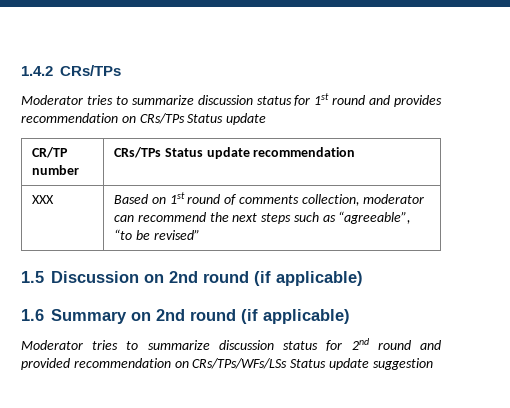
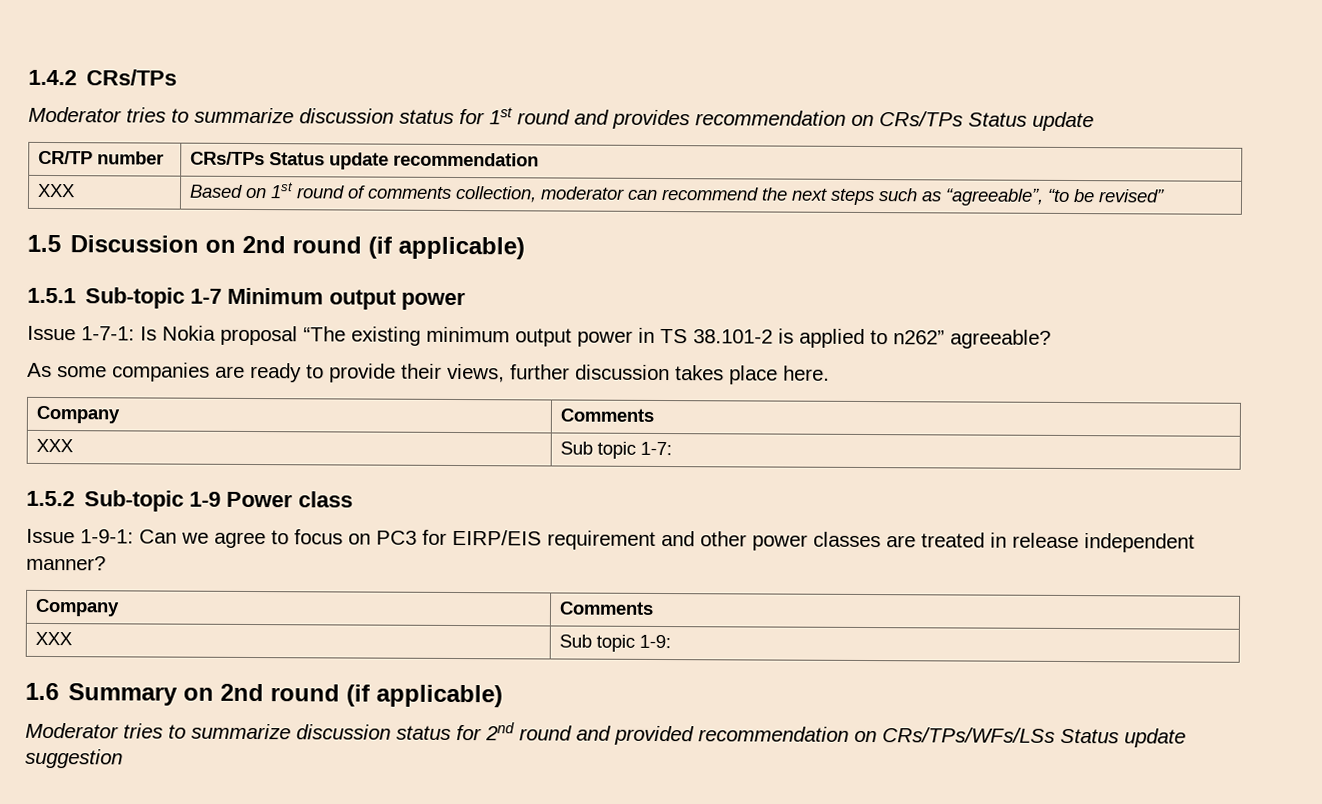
(363, 278) none -> [27,287,467,311] [27,325,1051,349] [27,362,830,385] [35,405,120,424] [559,408,654,422] [35,438,73,453] [559,441,672,459] [26,490,354,512] [26,528,1195,553] [26,555,106,571] [34,598,120,617] [558,601,654,615] [34,631,72,646] [558,634,671,652] // 1.5.1 Sub-topic 1-7 Minimum output power // Issue 1-7-1: Is Nokia proposal “The existing minimum output power in TS 38.101-2 is applied to n262” agreeable? // As some companies are ready to provide their views, further discussion takes place here. // Company | Comments // XXX | Sub topic 1-7: // 1.5.2 Sub-topic 1-9 Power class // Issue 1-9-1: Can we agree to focus on PC3 for EIRP/EIS requirement and other power classes are treated in release independent manner? // Company | Comments // XXX | Sub topic 1-9:

